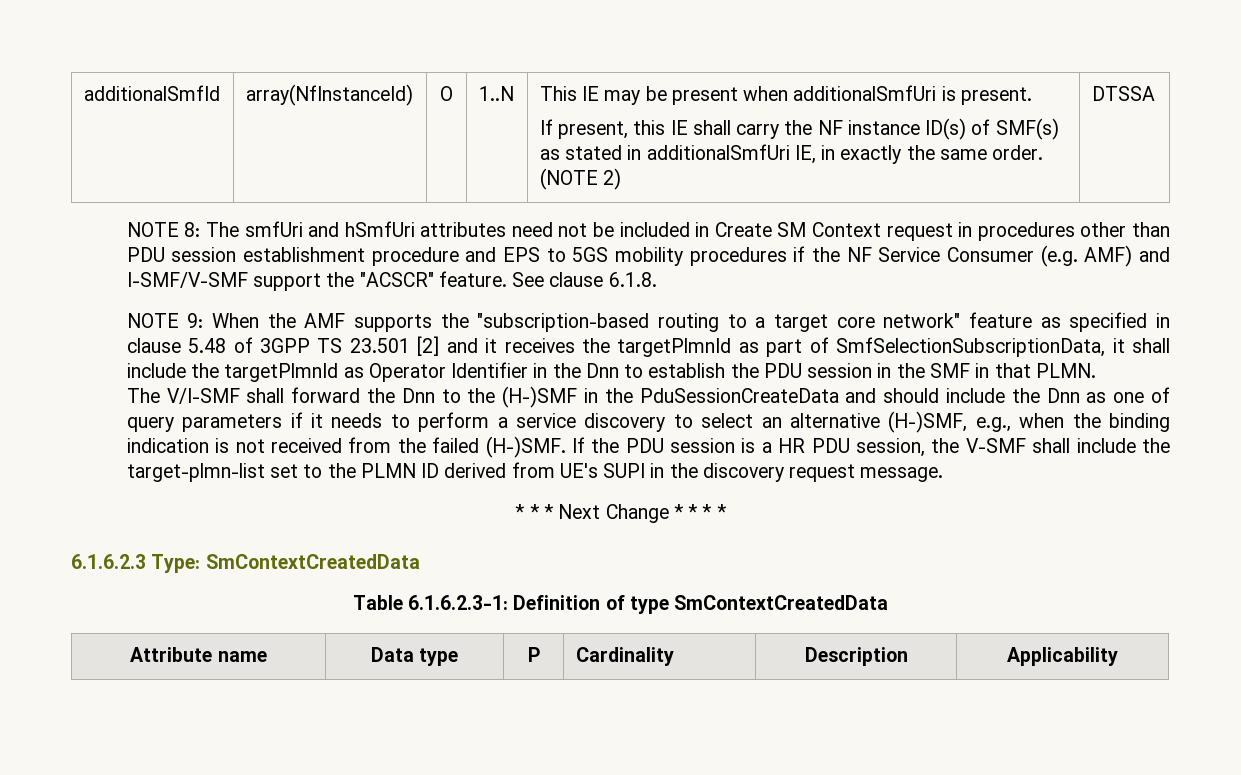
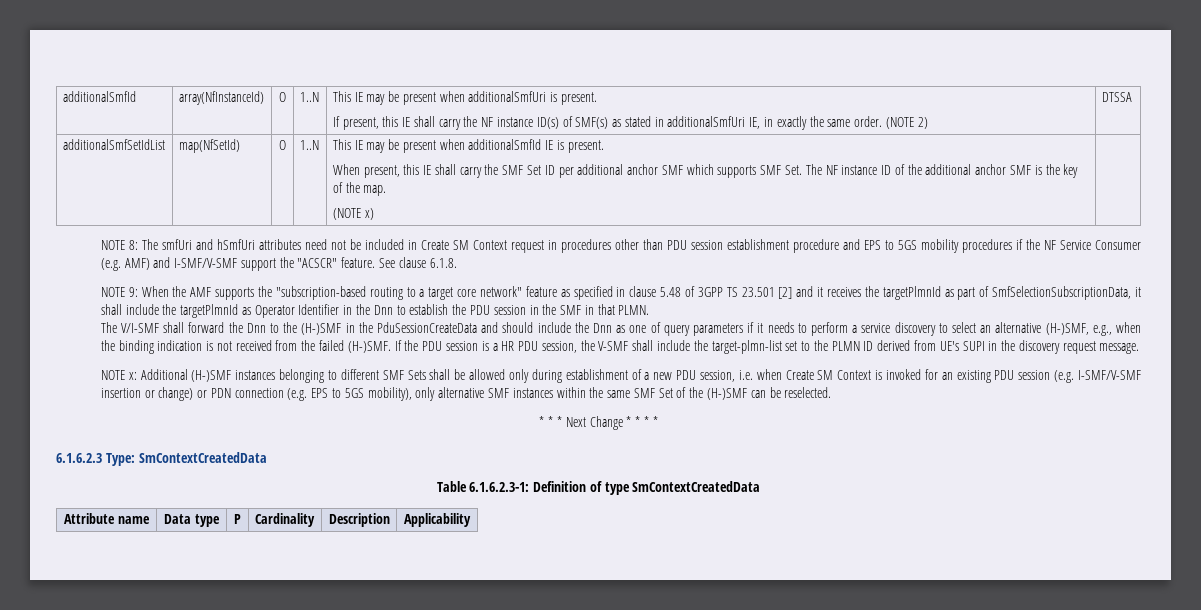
(1155, 93) none -> [62,139,165,150] [178,139,240,153] [279,140,286,150] [299,140,319,150] [332,139,604,153] [332,164,1079,178] [332,182,387,196] [332,208,374,220] // additionalSmfSetIdList | map(NfSetId) | O | 1..N | This IE may be present when additionalSmfId IE is present. // When present, this IE shall carry the SMF Set ID per additional anchor SMF which supports SMF Set. The NF instance ID of the additional anchor SMF is the key of the map. // (NOTE x) |
(944, 474) none -> [100,369,1142,383] [100,387,832,401] // NOTE x: Additional (H-)SMF instances belonging to different SMF Sets shall be allowed only during establishment of a new PDU session, i.e. when Create SM Context is invoked for an existing PDU session (e.g. I-SMF/V-SMF insertion or change) or PDN connection (e.g. EPS to 5GS mobility), only alternative SMF instances within the same SMF Set of the (H-)SMF can be reselected.

